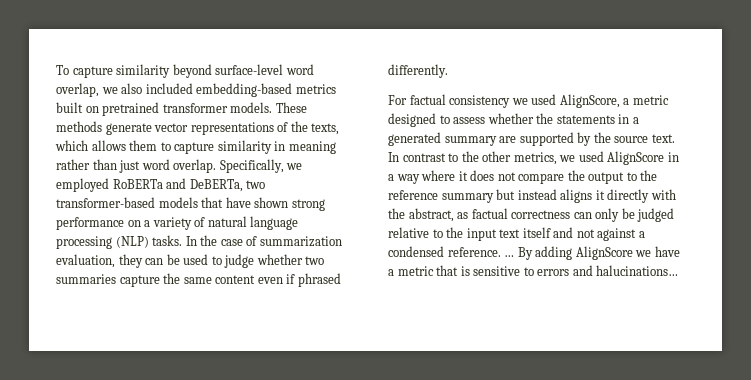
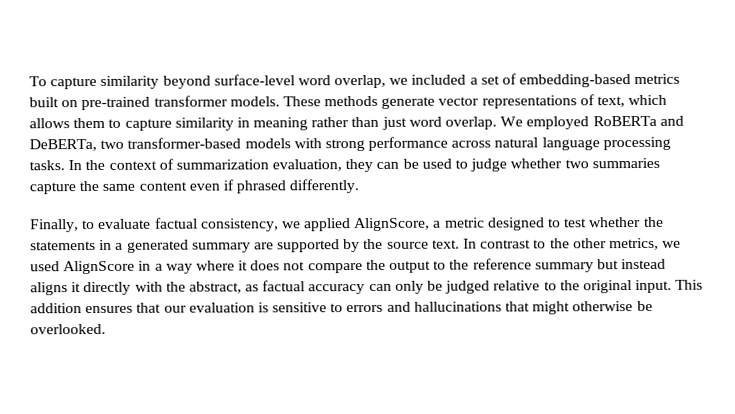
[121,83,193,94] also included -> [411,73,518,85] included a set of
[102,102,160,116] pretrained -> [81,96,151,111] pre-trained
[290,121,340,135] the texts, -> [597,96,626,108] text,
[219,159,303,173] Specifically, we -> [500,116,524,127] We
[201,197,325,211] [56,217,206,230] that have shown strong performance on a variety of -> [293,136,492,152] with strong performance across
[115,236,149,248] (NLP) -> (671, 143) none
[220,239,243,246] case -> [108,160,157,170] context
[388,94,557,108] For factual consistency we used -> [30,217,352,233] Finally, to evaluate factual consistency, we applied
[453,117,486,124] assess -> [564,218,588,228] test
[511,210,571,219] correctness -> [308,284,366,295] accuracy
[466,227,645,241] [388,246,680,260] [388,265,459,276] input text itself and not against a condensed reference. … By adding AlignScore we have a metric that -> [582,279,704,294] [30,302,255,314] original input. This addition ensures that our evaluation
[596,265,679,276] halucinations… -> [413,300,653,315] [30,323,106,335] hallucinations that might otherwise be overlooked.

